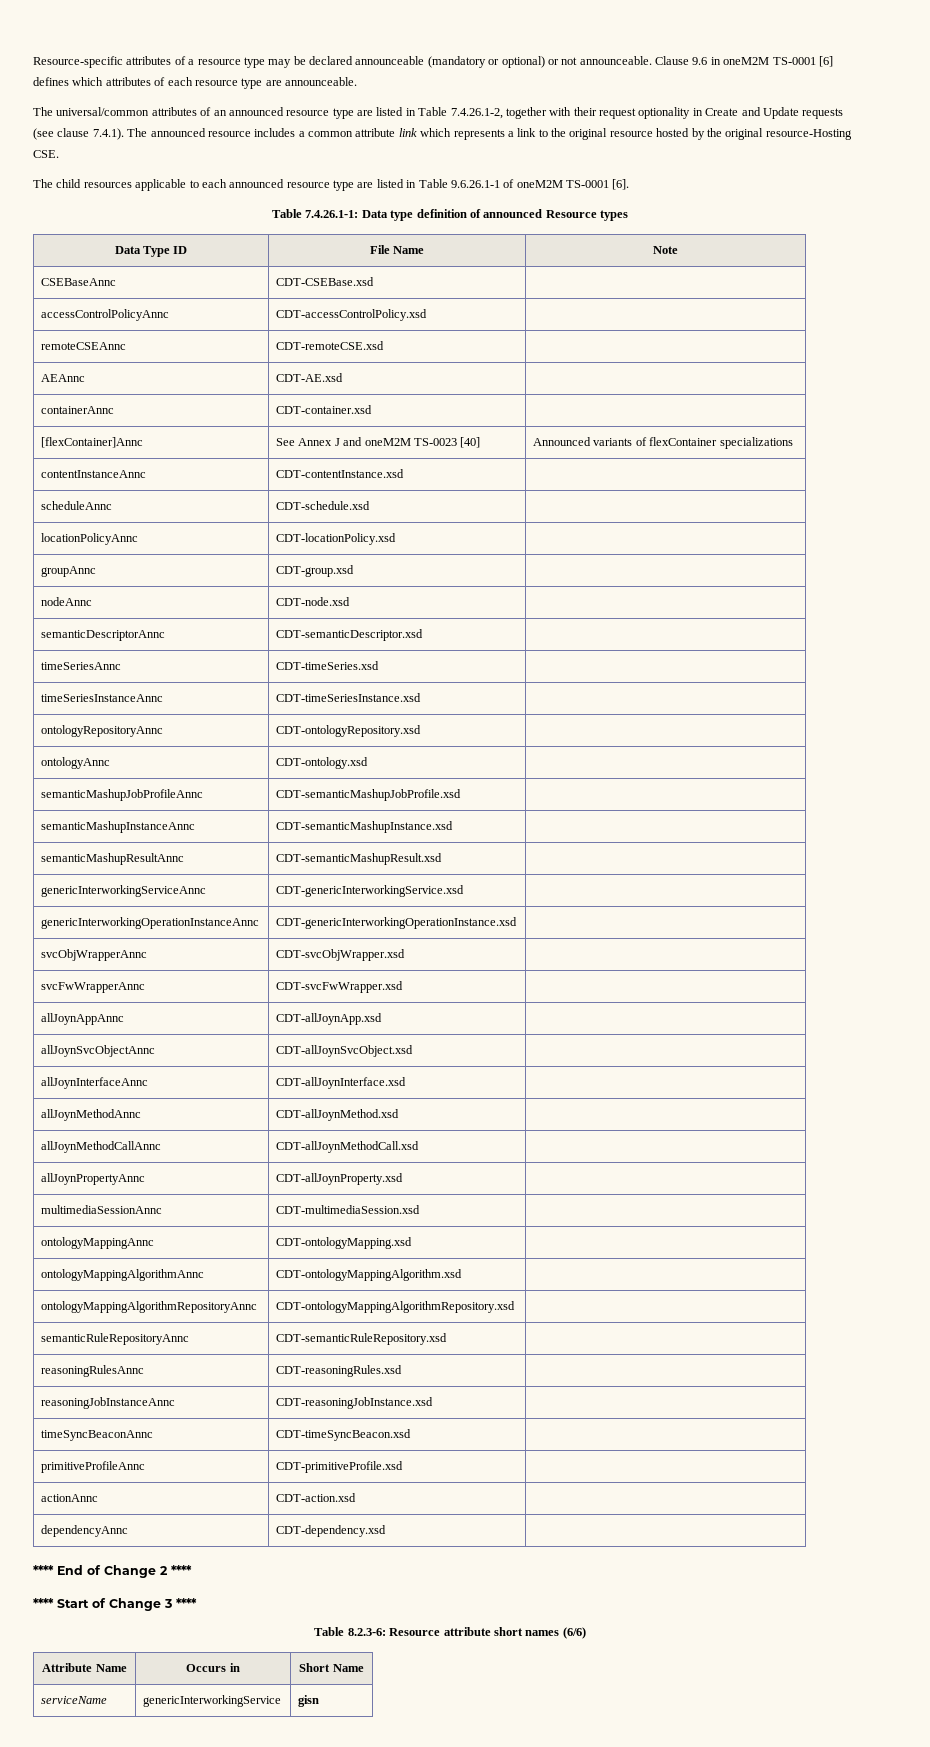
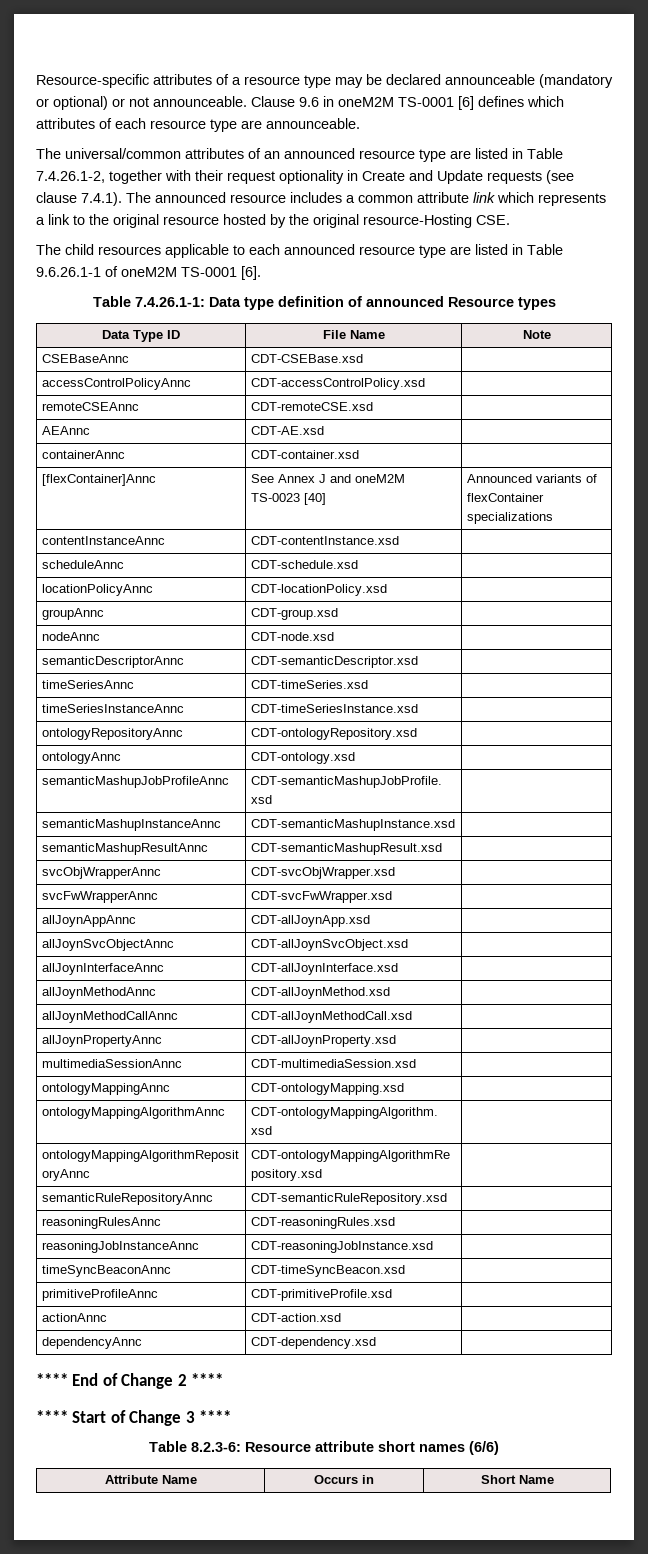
[41,885,207,897] [276,885,465,897] [41,917,260,929] [276,917,518,929] // genericInterworkingServiceAnnc | CDT-genericInterworkingService.xsd | // genericInterworkingOperationInstanceAnnc | CDT-genericInterworkingOperationInstance.xsd | -> (443, 849) none
[41,1696,108,1704] [143,1695,282,1707] [298,1695,320,1707] // serviceName | genericInterworkingService | gisn -> (554, 1479) none

